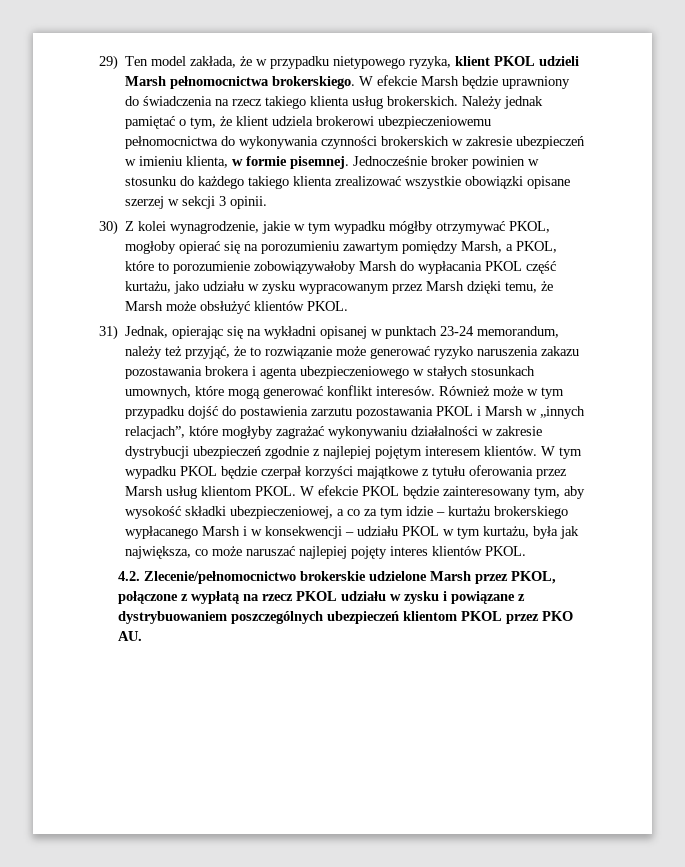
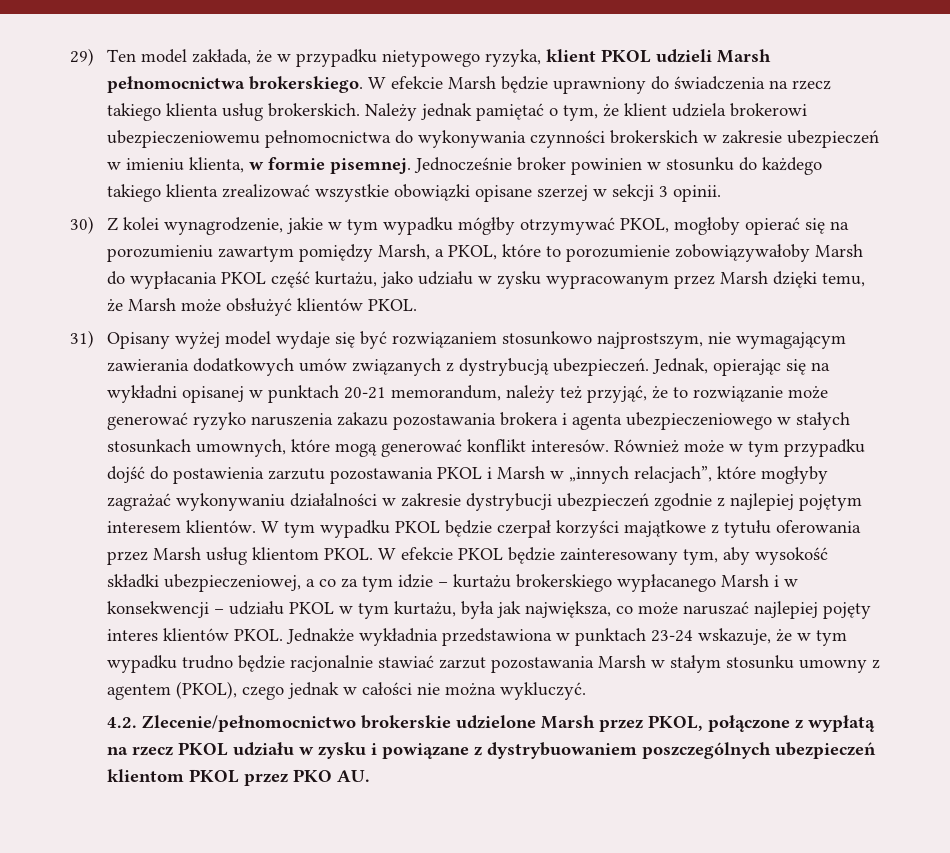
(118, 332) none -> [106,331,846,349] [106,358,649,376] Opisany wyżej model wydaje się być rozwiązaniem stosunkowo najprostszym, nie wymagającym zawierania dodatkowych umów związanych z dystrybucją ubezpieczeń.
[440,326,475,336] 23-24 -> [343,387,386,399] 20-21
(527, 551) none -> [285,628,847,646] [106,655,880,673] [106,681,586,700] Jednakże wykładnia przedstawiona w punktach 23-24 wskazuje, że w tym wypadku trudno będzie racjonalnie stawiać zarzut pozostawania Marsh w stałym stosunku umowny z agentem (PKOL), czego jednak w całości nie można wykluczyć.

